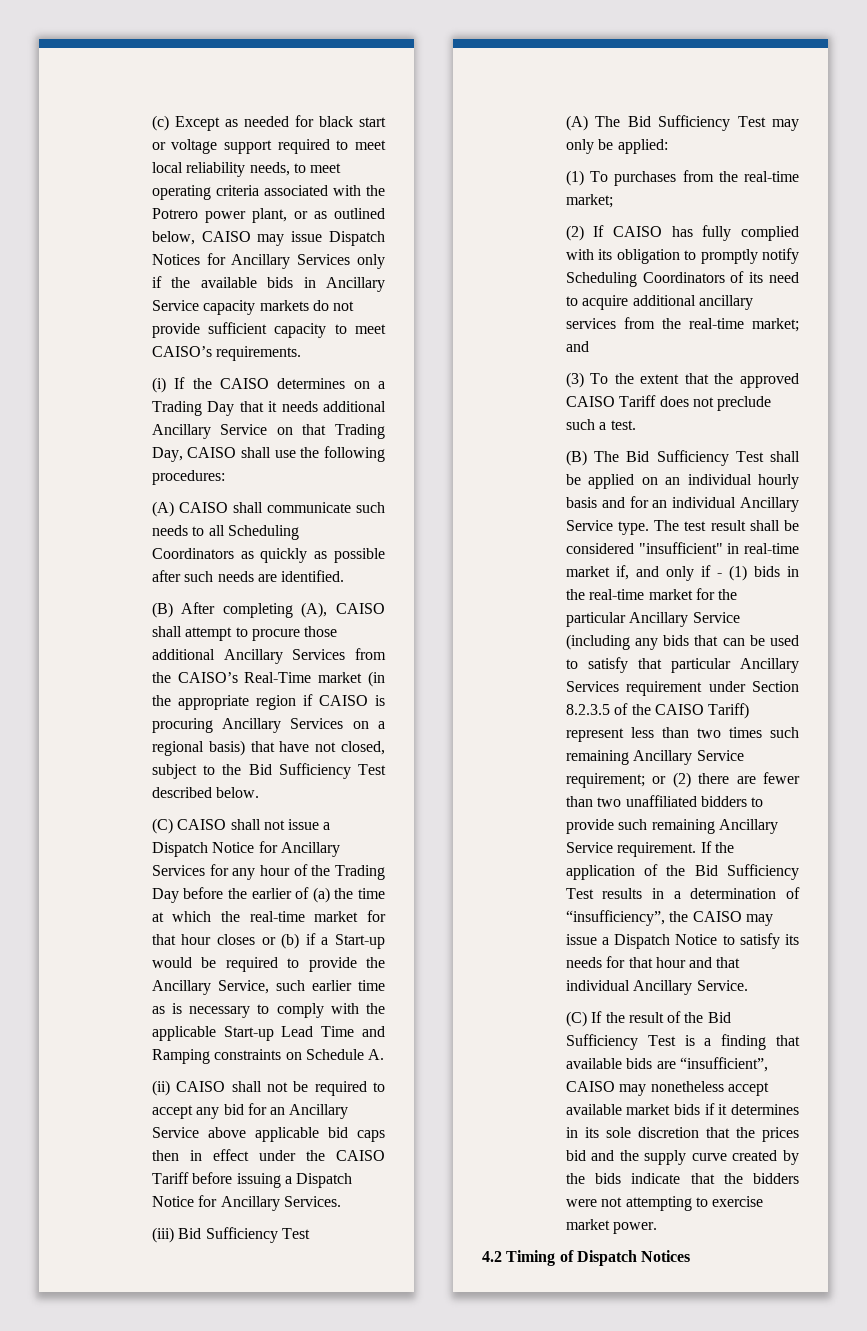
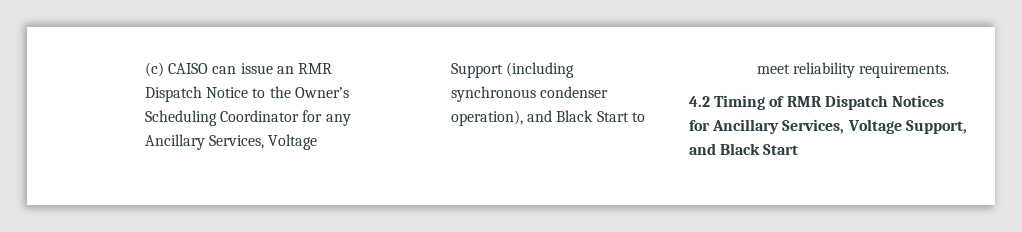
[174,115,387,131] [151,139,386,154] [151,162,342,177] [151,185,385,200] [151,208,385,223] [151,231,385,246] [151,253,385,269] [151,276,385,292] [151,300,355,315] [151,322,386,338] [151,346,302,361] [151,377,385,393] [151,401,386,416] [151,424,385,439] [151,446,385,462] [151,470,225,485] [151,501,385,517] [151,525,299,540] [151,548,385,563] [151,570,345,582] [151,602,385,618] [151,626,338,641] [151,648,386,664] [151,671,385,687] [151,694,385,710] [151,718,385,733] [151,740,385,756] [151,763,387,779] [151,787,260,798] [151,818,331,834] [151,841,340,857] [151,864,385,880] [151,887,385,903] [151,910,386,922] [151,933,385,949] [151,957,385,972] [151,980,385,995] [151,1003,386,1018] [151,1026,385,1041] [151,1049,385,1064] [151,1080,385,1096] [151,1103,349,1119] [151,1127,385,1142] [151,1149,385,1161] [151,1172,353,1188] [151,1195,341,1211] [151,1227,310,1243] [565,115,799,131] [565,139,668,154] [565,170,799,186] [565,194,613,208] [565,225,799,241] [565,248,799,264] [565,271,799,287] [565,295,753,310] [565,317,799,332] [565,341,589,352] [565,372,799,388] [565,395,772,411] [565,419,636,430] [565,450,800,466] [565,474,799,489] [565,496,799,512] [565,520,799,535] [565,542,799,554] [565,565,799,581] [565,588,738,600] [565,612,740,627] [565,634,799,650] [565,657,799,673] [565,681,799,696] [565,703,750,719] [565,727,799,742] [565,750,744,765] [565,772,800,788] [565,795,764,807] [565,819,778,834] [565,841,734,857] [565,864,799,880] [565,887,800,899] [565,910,773,926] [565,933,799,949] [565,956,741,968] [565,980,748,995] [565,1011,731,1027] [565,1034,800,1050] [565,1057,768,1072] [565,1081,769,1096] [565,1103,799,1115] [565,1127,799,1142] [565,1150,799,1165] [565,1173,799,1184] [565,1196,764,1211] [565,1219,658,1234] [482,1250,691,1266] Except as needed for black start or voltage support required to meet local reliability needs, to meet operating criteria associated with the Potrero power plant, or as outlined below, CAISO may issue Dispatch Notices for Ancillary Services only if the available bids in Ancillary Service capacity markets do not provide sufficient capacity to meet CAISO’s requirements. // (i) If the CAISO determines on a Trading Day that it needs additional Ancillary Service on that Trading Day, CAISO shall use the following procedures: // (A) CAISO shall communicate such needs to all Scheduling Coordinators as quickly as possible after such needs are identified. // (B) After completing (A), CAISO shall attempt to procure those additional Ancillary Services from the CAISO’s Real-Time market (in the appropriate region if CAISO is procuring Ancillary Services on a regional basis) that have not closed, subject to the Bid Sufficiency Test described below. // (C) CAISO shall not issue a Dispatch Notice for Ancillary Services for any hour of the Trading Day before the earlier of (a) the time at which the real-time market for that hour closes or (b) if a Start-up would be required to provide the Ancillary Service, such earlier time as is necessary to comply with the applicable Start-up Lead Time and Ramping constraints on Schedule A. // (ii) CAISO shall not be required to accept any bid for an Ancillary Service above applicable bid caps then in effect under the CAISO Tariff before issuing a Dispatch Notice for Ancillary Services. // (iii) Bid Sufficiency Test // (A) The Bid Sufficiency Test may only be applied: // (1) To purchases from the real-time market; // (2) If CAISO has fully complied with its obligation to promptly notify Scheduling Coordinators of its need to acquire additional ancillary services from the real-time market; and // (3) To the extent that the approved CAISO Tariff does not preclude such a test. // (B) The Bid Sufficiency Test shall be applied on an individual hourly basis and for an individual Ancillary Service type. The test result shall be considered "insufficient" in real-time market if, and only if - (1) bids in the real-time market for the particular Ancillary Service (including any bids that can be used to satisfy that particular Ancillary Services requirement under Section 8.2.3.5 of the CAISO Tariff) represent less than two times such remaining Ancillary Service requirement; or (2) there are fewer than two unaffiliated bidders to provide such remaining Ancillary Service requirement. If the application of the Bid Sufficiency Test results in a determination of “insufficiency”, the CAISO may issue a Dispatch Notice to satisfy its needs for that hour and that individual Ancillary Service. // (C) If the result of the Bid Sufficiency Test is a finding that available bids are “insufficient”, CAISO may nonetheless accept available market bids if it determines in its sole discretion that the prices bid and the supply curve created by the bids indicate that the bidders were not attempting to exercise market power. // 4.2 Timing of Dispatch Notices -> [168,63,333,74] [145,86,349,102] [145,110,351,126] [145,134,318,150] [451,62,575,78] [451,86,609,102] [451,110,645,126] [757,62,950,78] [689,95,944,110] [689,119,967,134] [689,143,799,155] CAISO can issue an RMR Dispatch Notice to the Owner’s Scheduling Coordinator for any Ancillary Services, Voltage Support (including synchronous condenser operation), and Black Start to meet reliability requirements. // 4.2 Timing of RMR Dispatch Notices for Ancillary Services, Voltage Support, and Black Start

